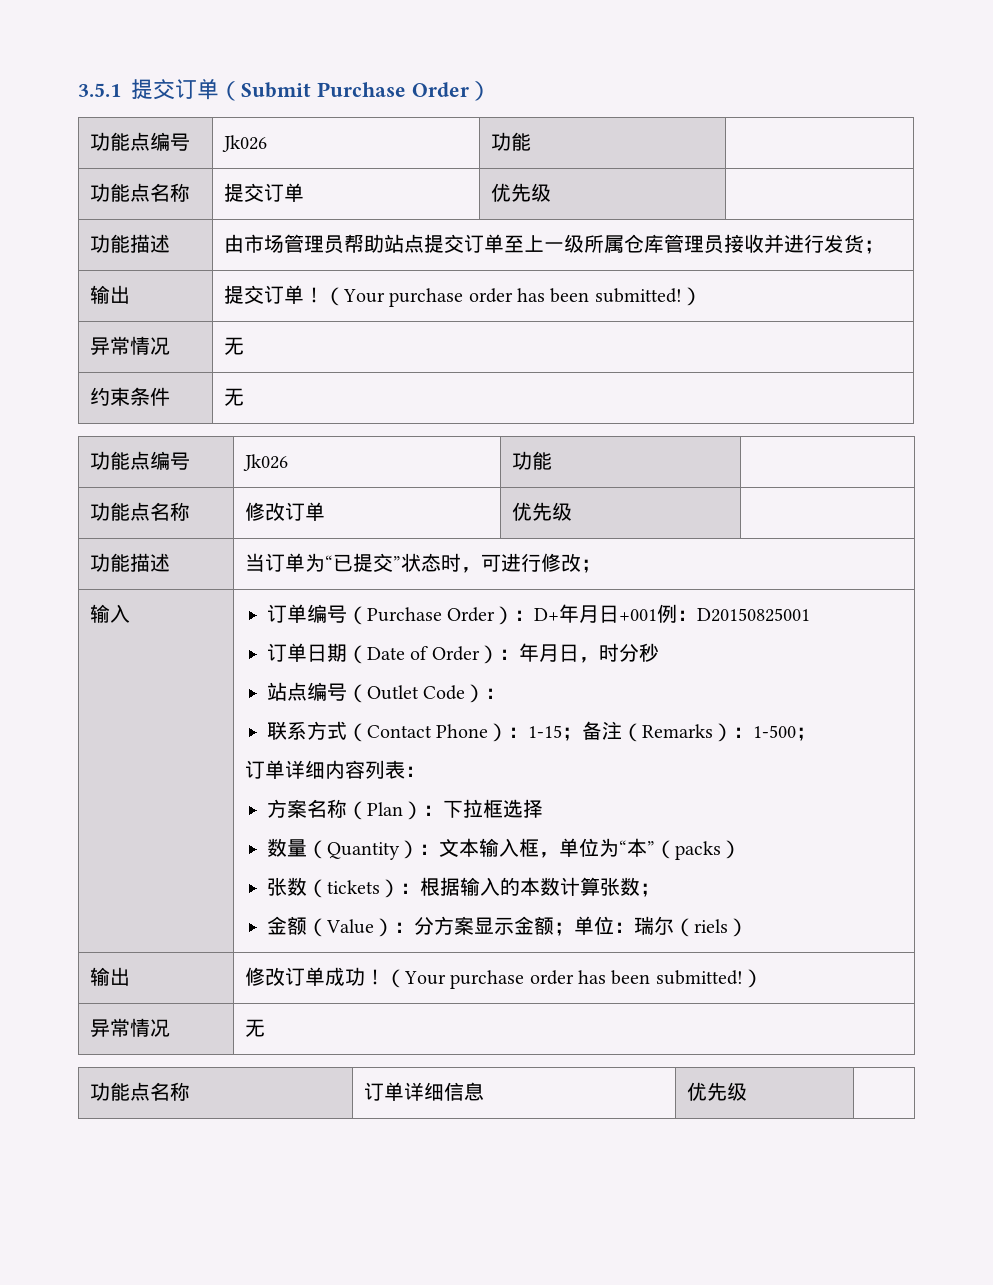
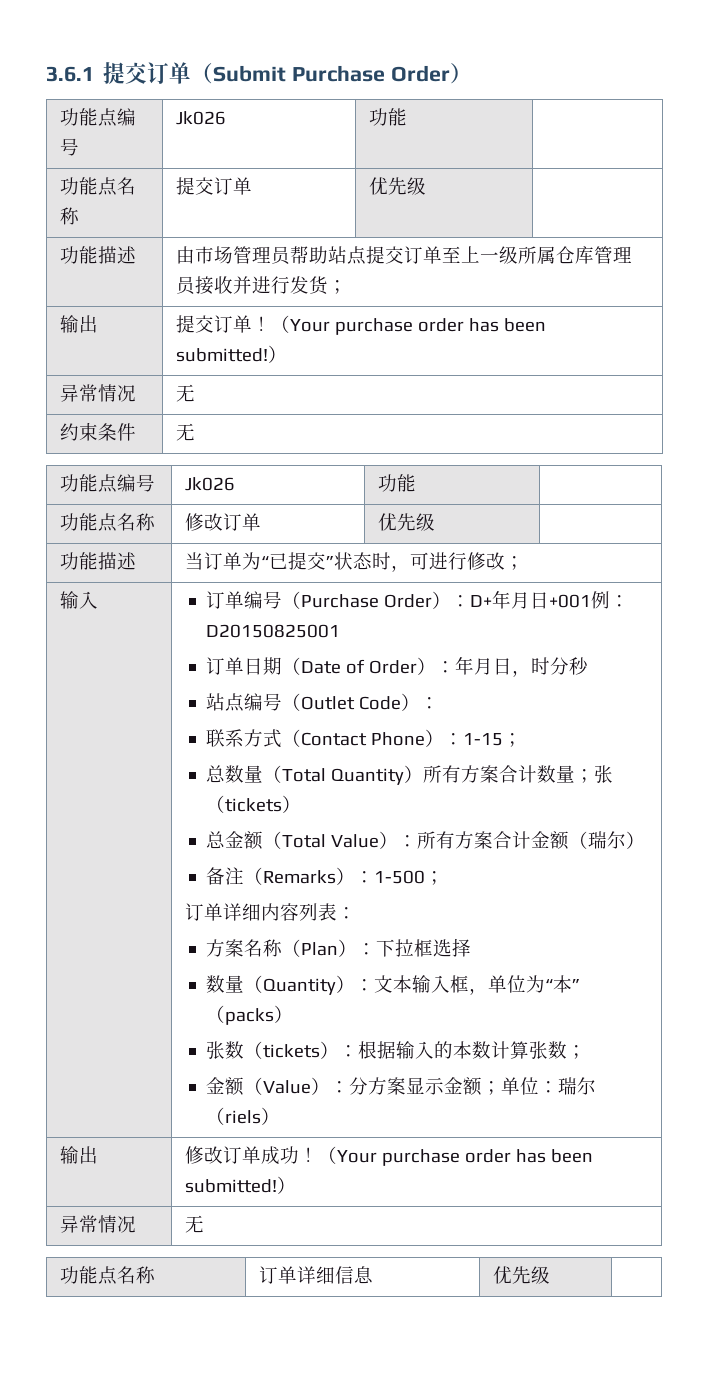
[78,83,121,97] 3.5.1 -> [46,66,94,82] 3.6.1
(583, 734) none -> [205,765,613,785] [205,795,301,813] [205,831,645,850] // 总数量（Total Quantity）所有方案合计数量；张（tickets） // 总金额（Total Value）：所有方案合计金额（瑞尔） //

